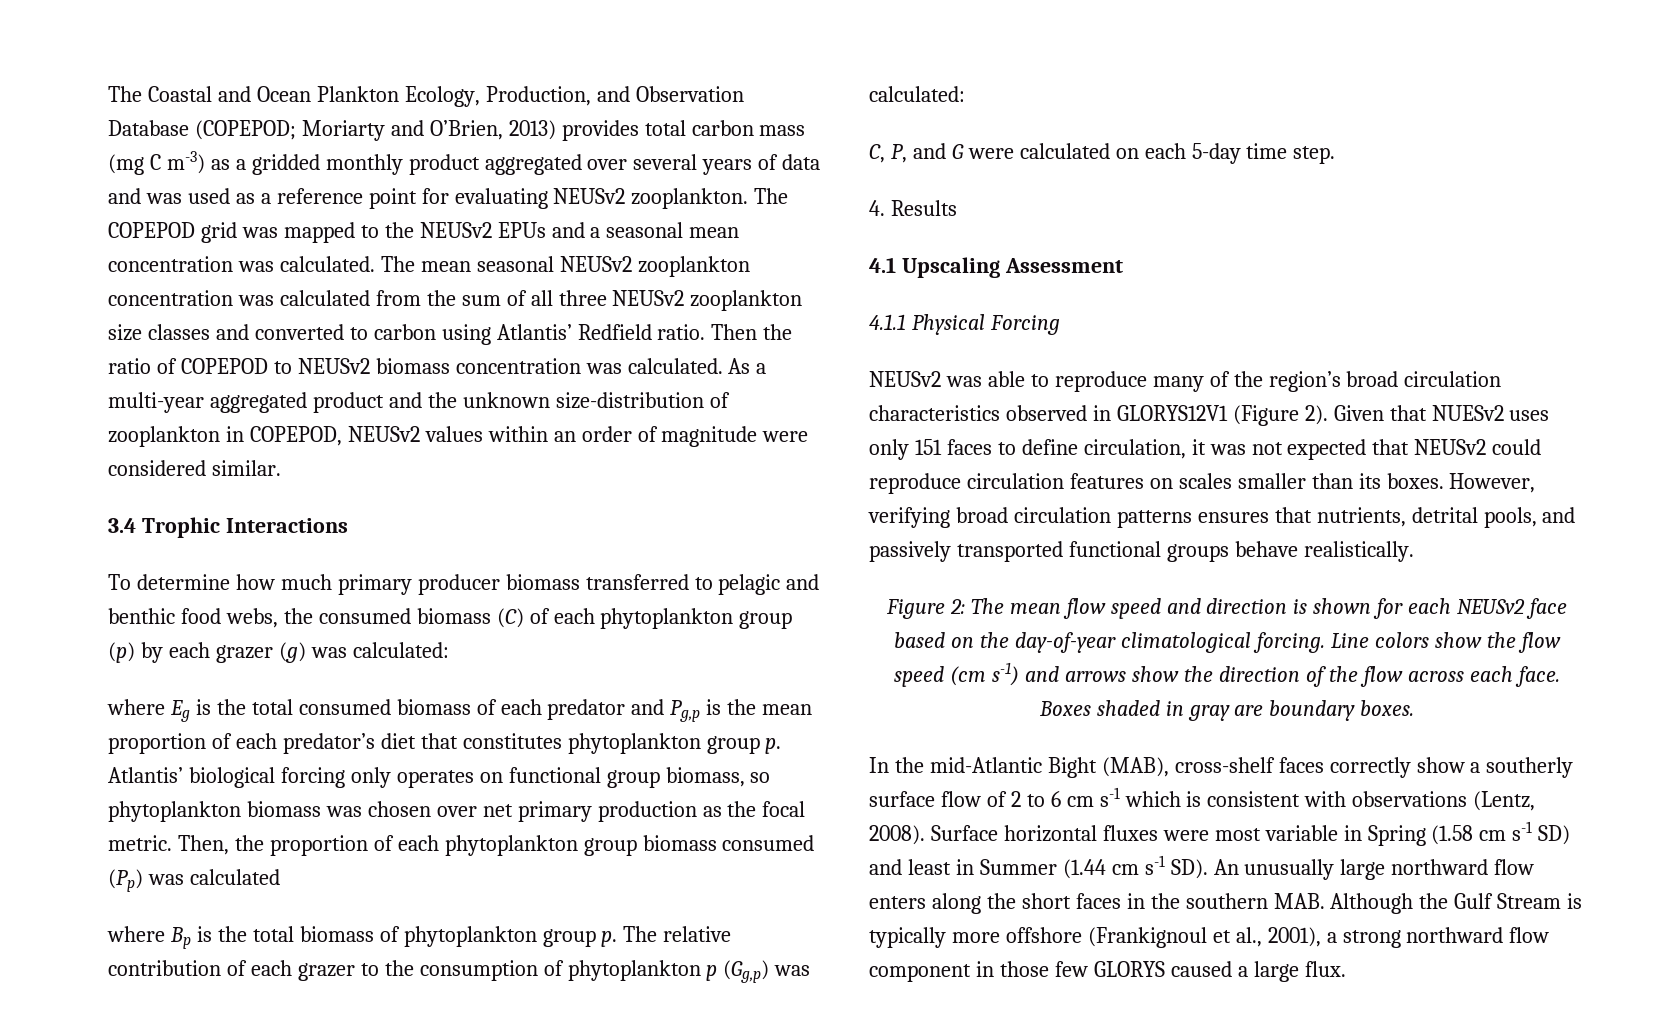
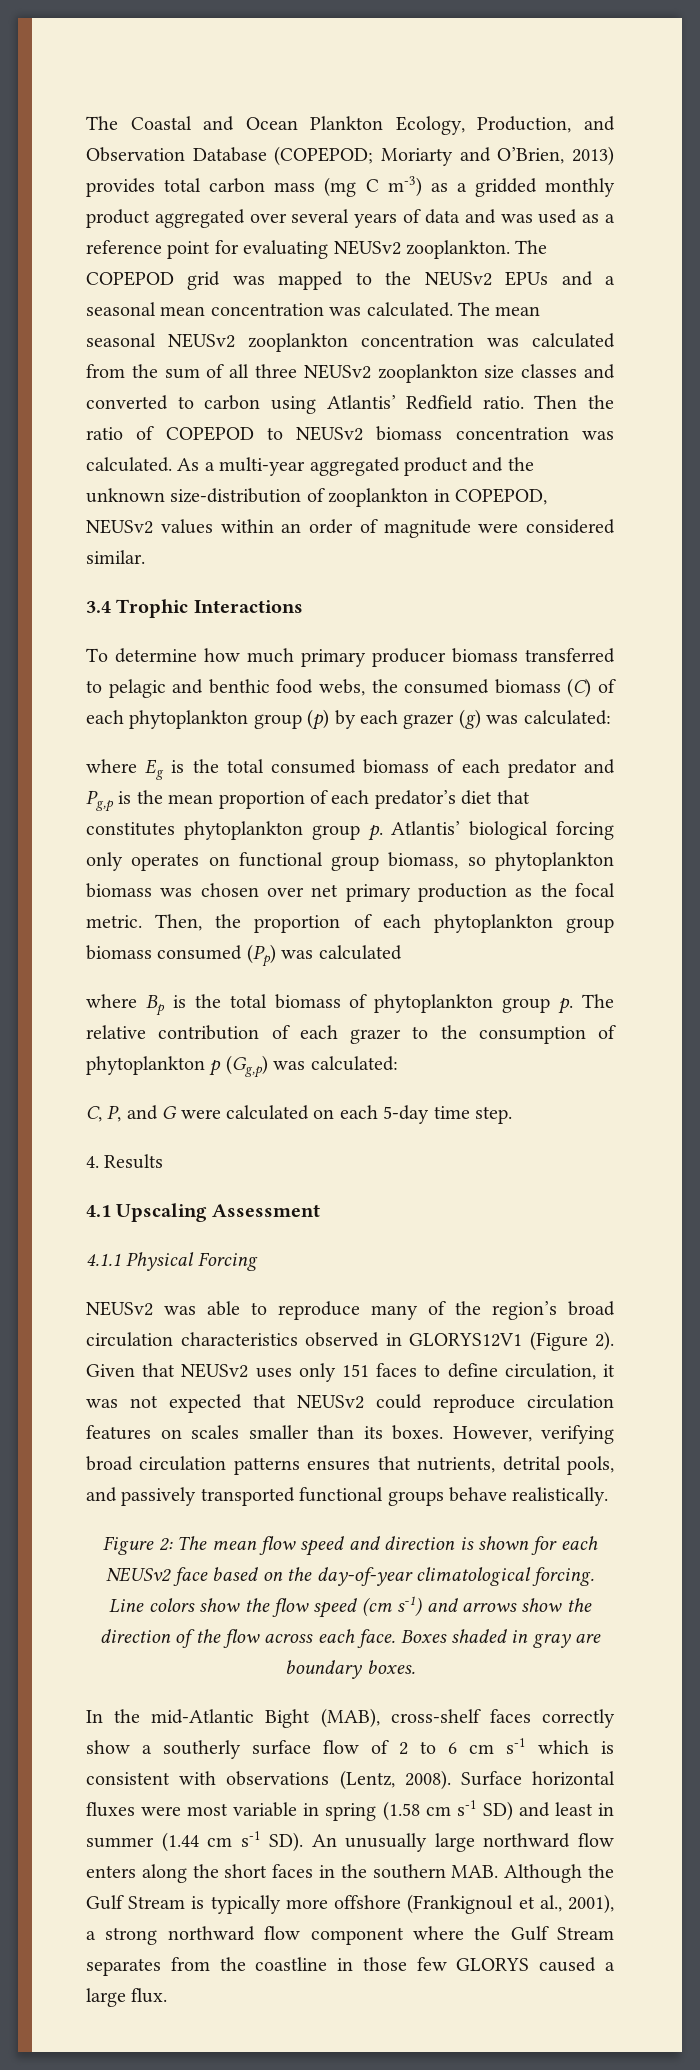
[1431,405,1504,421] NUESv2 -> [181,1363,249,1378] NEUSv2
[1367,825,1426,846] Spring -> [325,1803,377,1821] spring
[979,859,1057,875] Summer -> [86,1837,154,1848] summer
(971, 973) none -> [412,1926,614,1941] [86,1957,328,1976] where the Gulf Stream separates from the coastline

